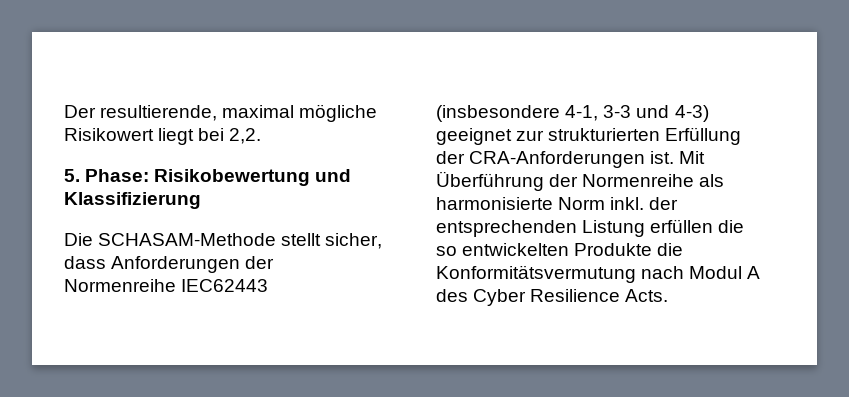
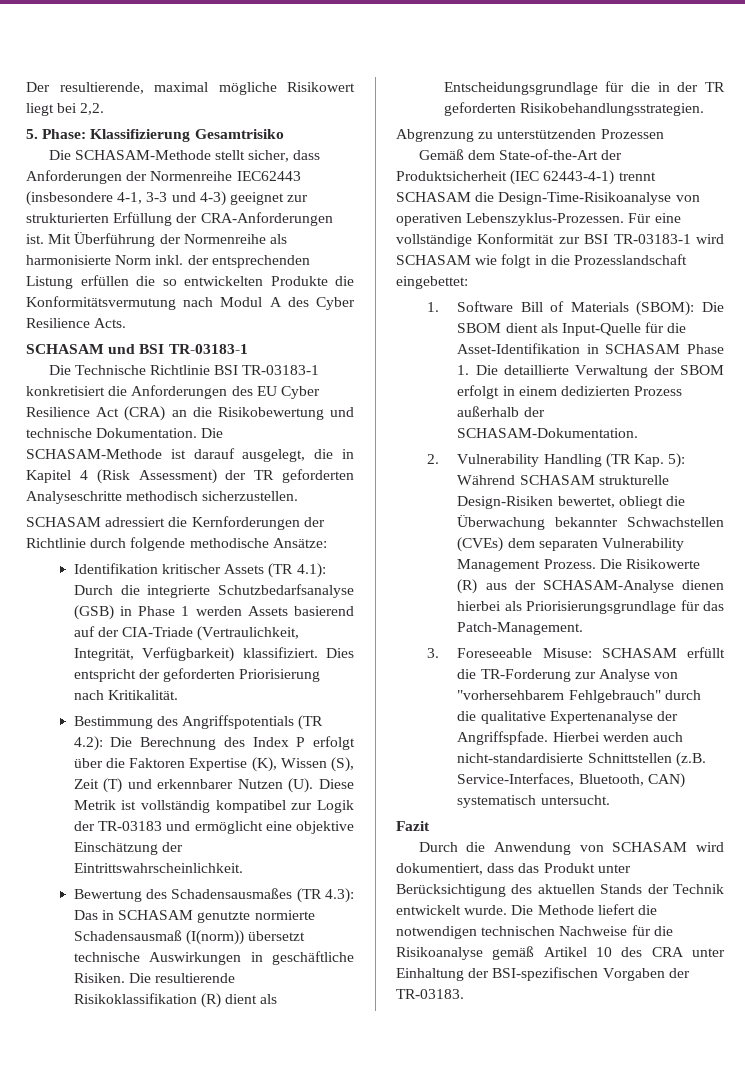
[154,169,352,186] Risikobewertung und -> (87, 134) none
(201, 200) none -> [194,129,284,139] Gesamtrisiko
(669, 295) none -> [26,344,248,354] [48,365,320,375] [26,385,320,399] [26,406,354,421] [26,428,224,438] [26,448,355,462] [26,469,354,484] [26,491,299,504] [26,516,325,530] [26,537,327,551] [73,563,326,578] [73,584,354,598] [73,605,354,620] [73,626,300,641] [73,647,354,662] [73,668,321,682] [73,690,178,700] [73,715,324,730] [73,736,355,751] [73,757,354,772] [73,778,354,793] [73,800,354,813] [73,821,354,834] [73,842,183,855] [73,863,243,873] [73,888,354,903] [73,910,315,923] [73,930,306,945] [73,951,354,965] [73,973,236,983] [73,993,278,1008] [443,81,725,95] [443,102,704,116] [396,129,664,142] [418,149,623,160] [396,170,656,185] [396,192,700,205] [396,213,681,226] [396,233,724,247] [396,254,687,268] [396,276,468,289] [426,301,724,316] [457,322,687,336] [457,343,724,354] [457,365,724,378] [457,385,683,399] [457,406,545,417] [457,428,639,438] [426,453,686,468] [457,475,669,485] [457,496,686,509] [457,515,724,530] [457,537,685,552] [457,559,701,572] [457,579,724,594] [457,600,724,614] [457,622,584,635] [426,647,725,658] [457,669,679,682] [457,690,701,703] [457,711,679,724] [457,731,684,745] [457,752,706,767] [457,773,685,788] [457,795,610,808] [396,821,430,831] [418,842,724,855] [396,863,631,875] [396,884,724,897] [396,904,657,915] [396,925,673,939] [396,946,725,960] [396,967,690,981] [396,989,464,999] // SCHASAM und BSI TR-03183-1 // Die Technische Richtlinie BSI TR-03183-1 konkretisiert die Anforderungen des EU Cyber Resilience Act (CRA) an die Risikobewertung und technische Dokumentation. Die SCHASAM-Methode ist darauf ausgelegt, die in Kapitel 4 (Risk Assessment) der TR geforderten Analyseschritte methodisch sicherzustellen. // SCHASAM adressiert die Kernforderungen der Richtlinie durch folgende methodische Ansätze: // Identifikation kritischer Assets (TR 4.1): Durch die integrierte Schutzbedarfsanalyse (GSB) in Phase 1 werden Assets basierend auf der CIA-Triade (Vertraulichkeit, Integrität, Verfügbarkeit) klassifiziert. Dies entspricht der geforderten Priorisierung nach Kritikalität. // Bestimmung des Angriffspotentials (TR 4.2): Die Berechnung des Index P erfolgt über die Faktoren Expertise (K), Wissen (S), Zeit (T) und erkennbarer Nutzen (U). Diese Metrik ist vollständig kompatibel zur Logik der TR-03183 und ermöglicht eine objektive Einschätzung der Eintrittswahrscheinlichkeit. // Bewertung des Schadensausmaßes (TR 4.3): Das in SCHASAM genutzte normierte Schadensausmaß (I(norm)) übersetzt technische Auswirkungen in geschäftliche Risiken. Die resultierende Risikoklassifikation (R) dient als Entscheidungsgrundlage für die in der TR geforderten Risikobehandlungsstrategien. // Abgrenzung zu unterstützenden Prozessen // Gemäß dem State-of-the-Art der Produktsicherheit (IEC 62443-4-1) trennt SCHASAM die Design-Time-Risikoanalyse von operativen Lebenszyklus-Prozessen. Für eine vollständige Konformität zur BSI TR-03183-1 wird SCHASAM wie folgt in die Prozesslandschaft eingebettet: // 1. Software Bill of Materials (SBOM): Die SBOM dient als Input-Quelle für die Asset-Identifikation in SCHASAM Phase 1. Die detaillierte Verwaltung der SBOM erfolgt in einem dedizierten Prozess außerhalb der SCHASAM-Dokumentation. // 2. Vulnerability Handling (TR Kap. 5): Während SCHASAM strukturelle Design-Risiken bewertet, obliegt die Überwachung bekannter Schwachstellen (CVEs) dem separaten Vulnerability Management Prozess. Die Risikowerte (R) aus der SCHASAM-Analyse dienen hierbei als Priorisierungsgrundlage für das Patch-Management. // 3. Foreseeable Misuse: SCHASAM erfüllt die TR-Forderung zur Analyse von "vorhersehbarem Fehlgebrauch" durch die qualitative Expertenanalyse der Angriffspfade. Hierbei werden auch nicht-standardisierte Schnittstellen (z.B. Service-Interfaces, Bluetooth, CAN) systematisch untersucht. // Fazit // Durch die Anwendung von SCHASAM wird dokumentiert, dass das Produkt unter Berücksichtigung des aktuellen Stands der Technik entwickelt wurde. Die Methode liefert die notwendigen technischen Nachweise für die Risikoanalyse gemäß Artikel 10 des CRA unter Einhaltung der BSI-spezifischen Vorgaben der TR-03183.

